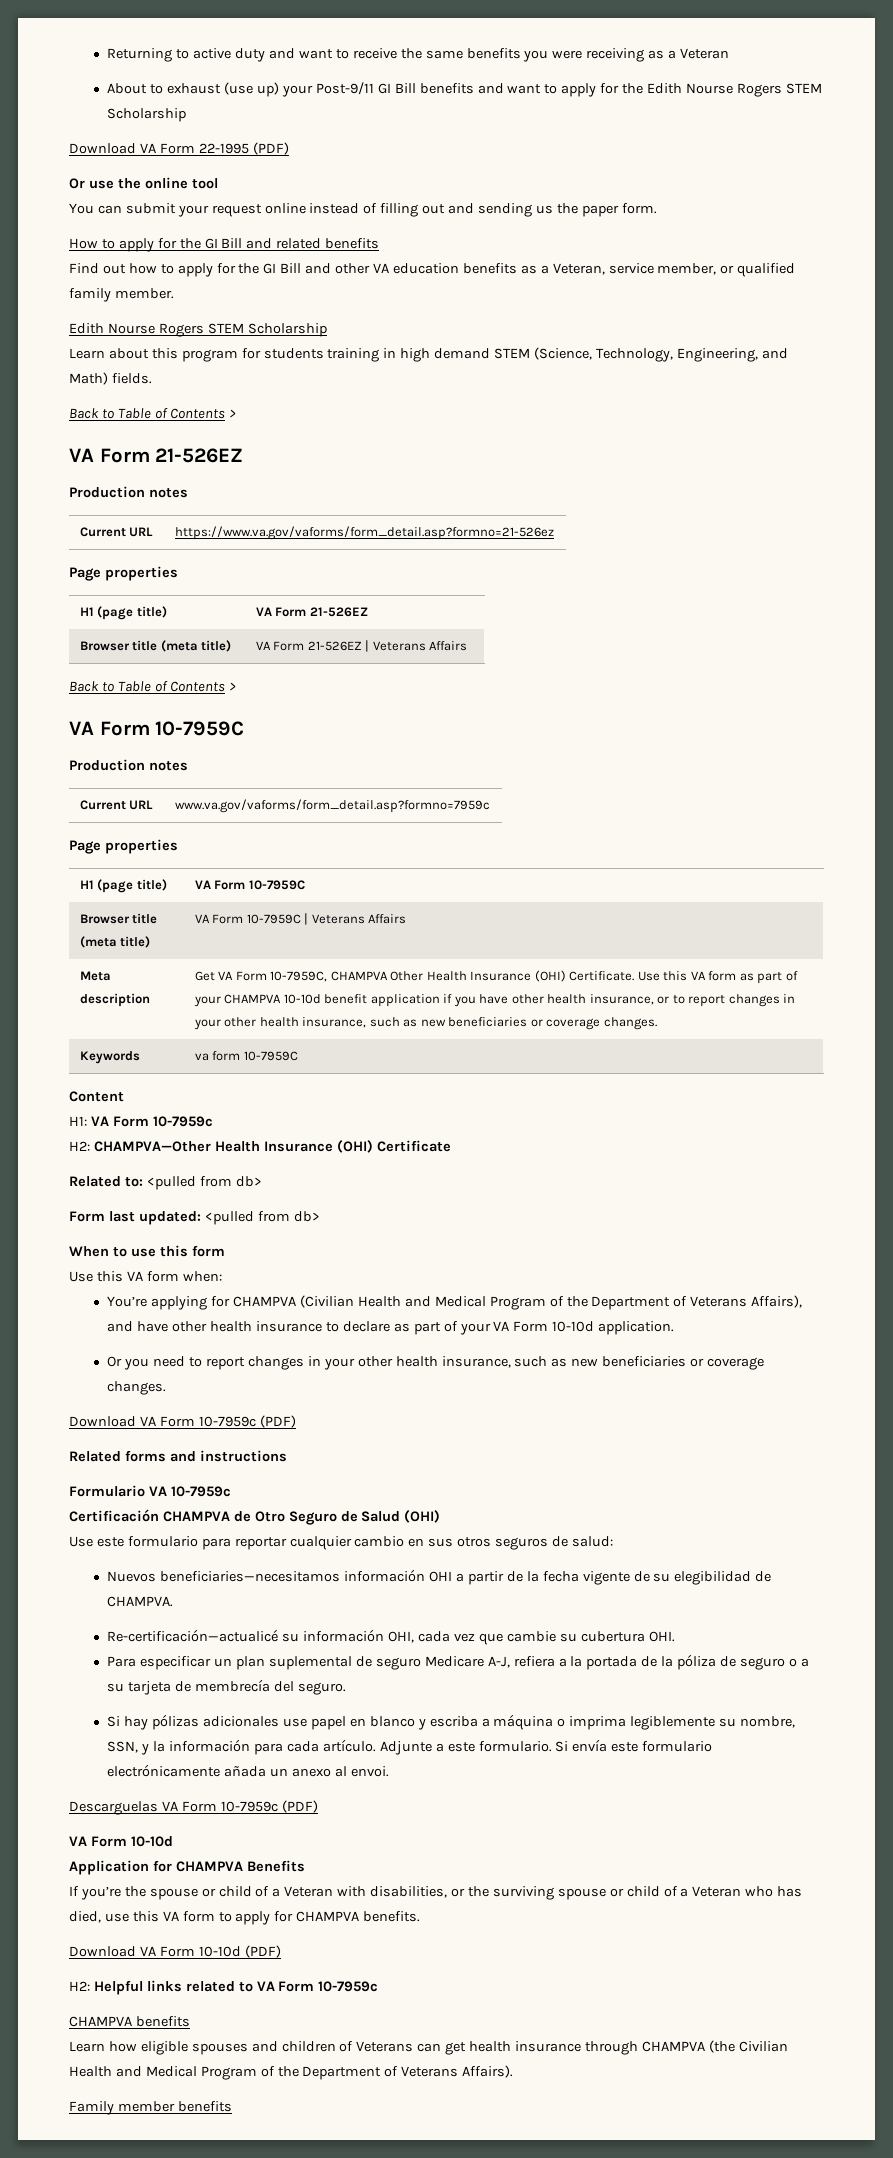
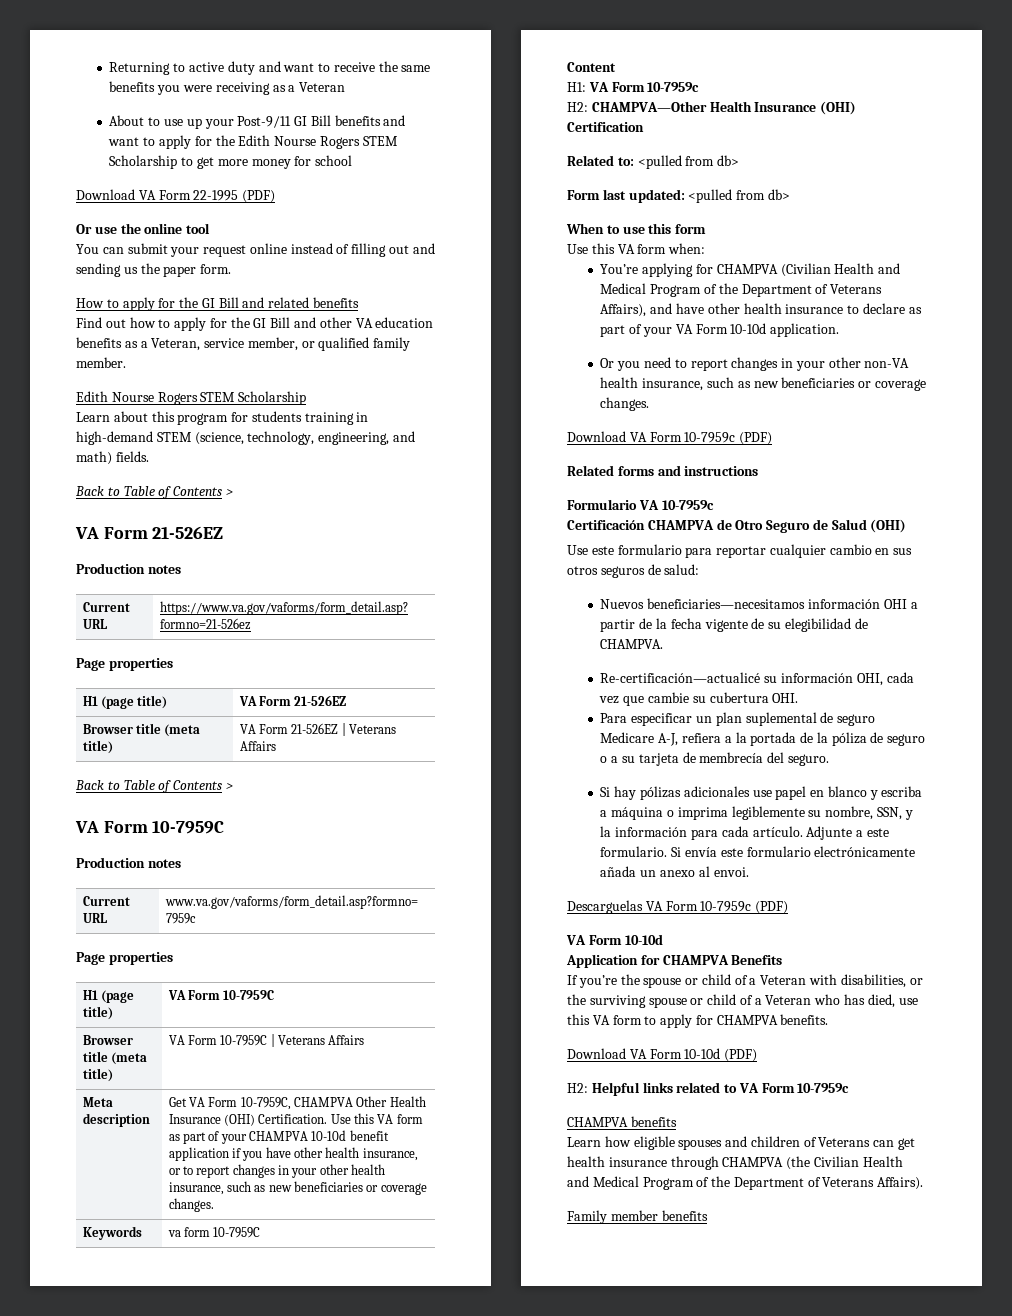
[167,82,280,97] exhaust (use up) -> [163,118,202,129] use up
(187, 115) none -> [181,155,353,169] to get more money for school
[400,347,788,362] [69,372,108,385] high demand STEM (Science, Technology, Engineering, and Math) -> [76,431,415,445] [76,451,112,465] high-demand STEM (science, technology, engineering, and math)
[569,971,635,981] Certificate. -> [258,1114,328,1124] Certification.
[376,1140,451,1152] Certificate -> [567,122,644,132] Certification
(393, 1361) none -> [864,358,910,368] non-VA

